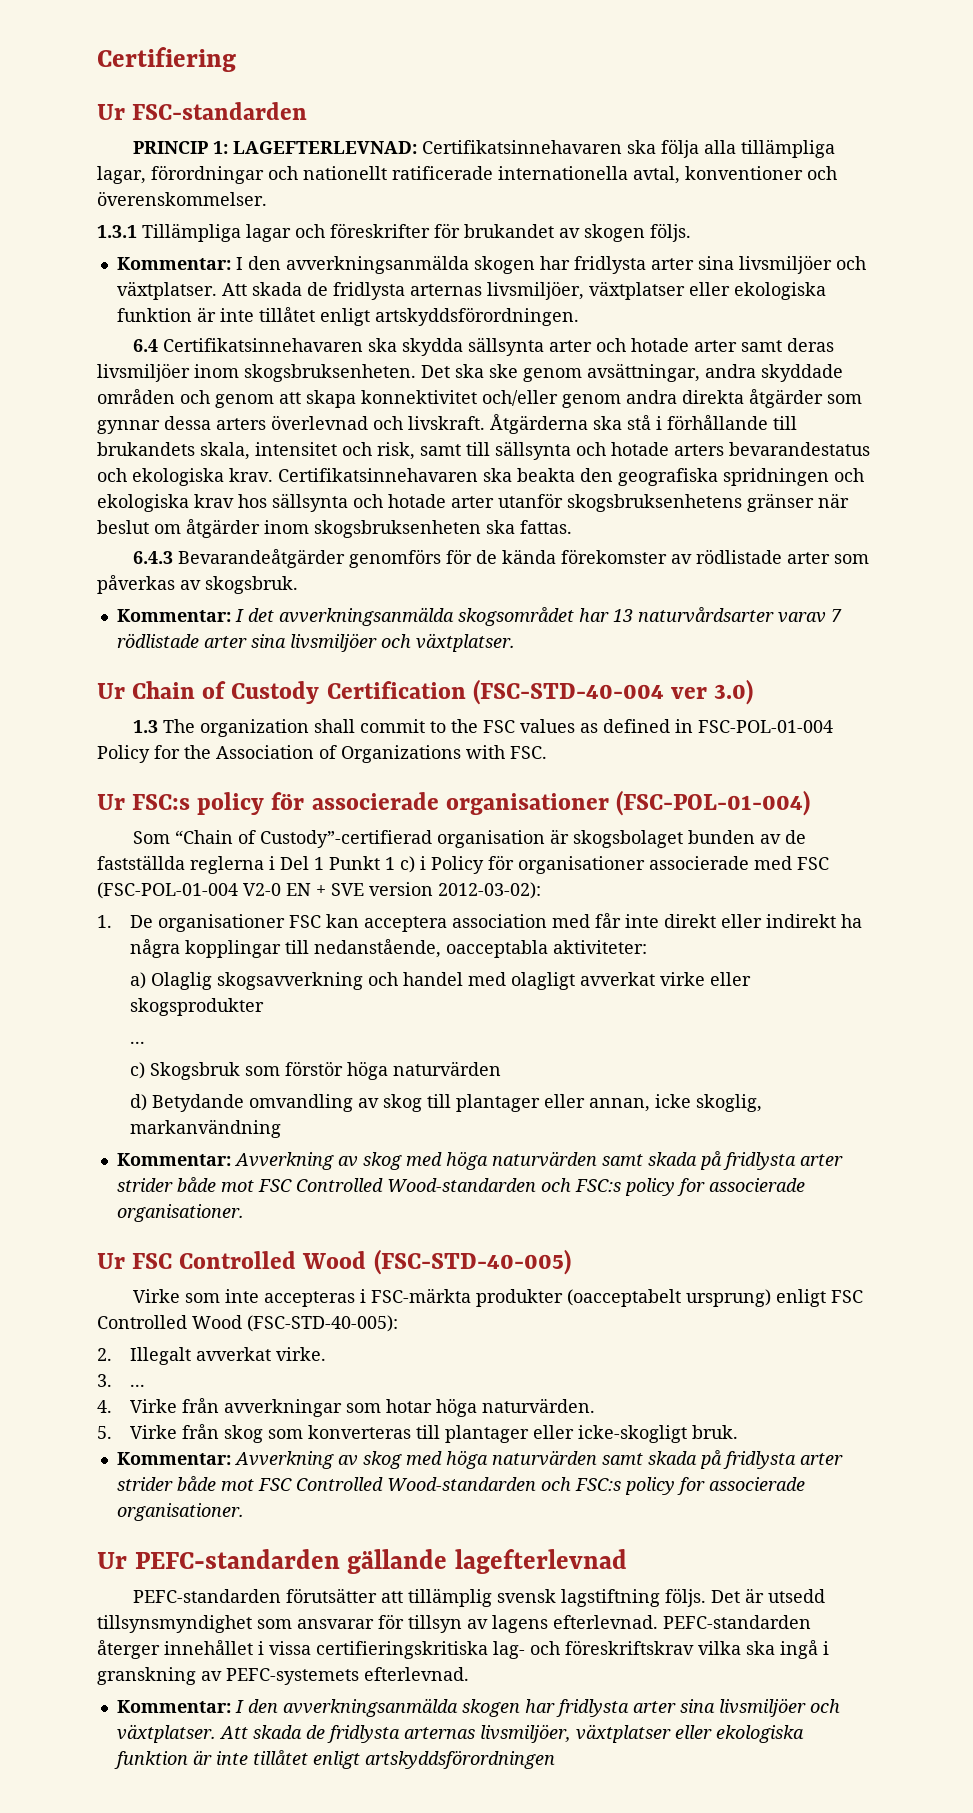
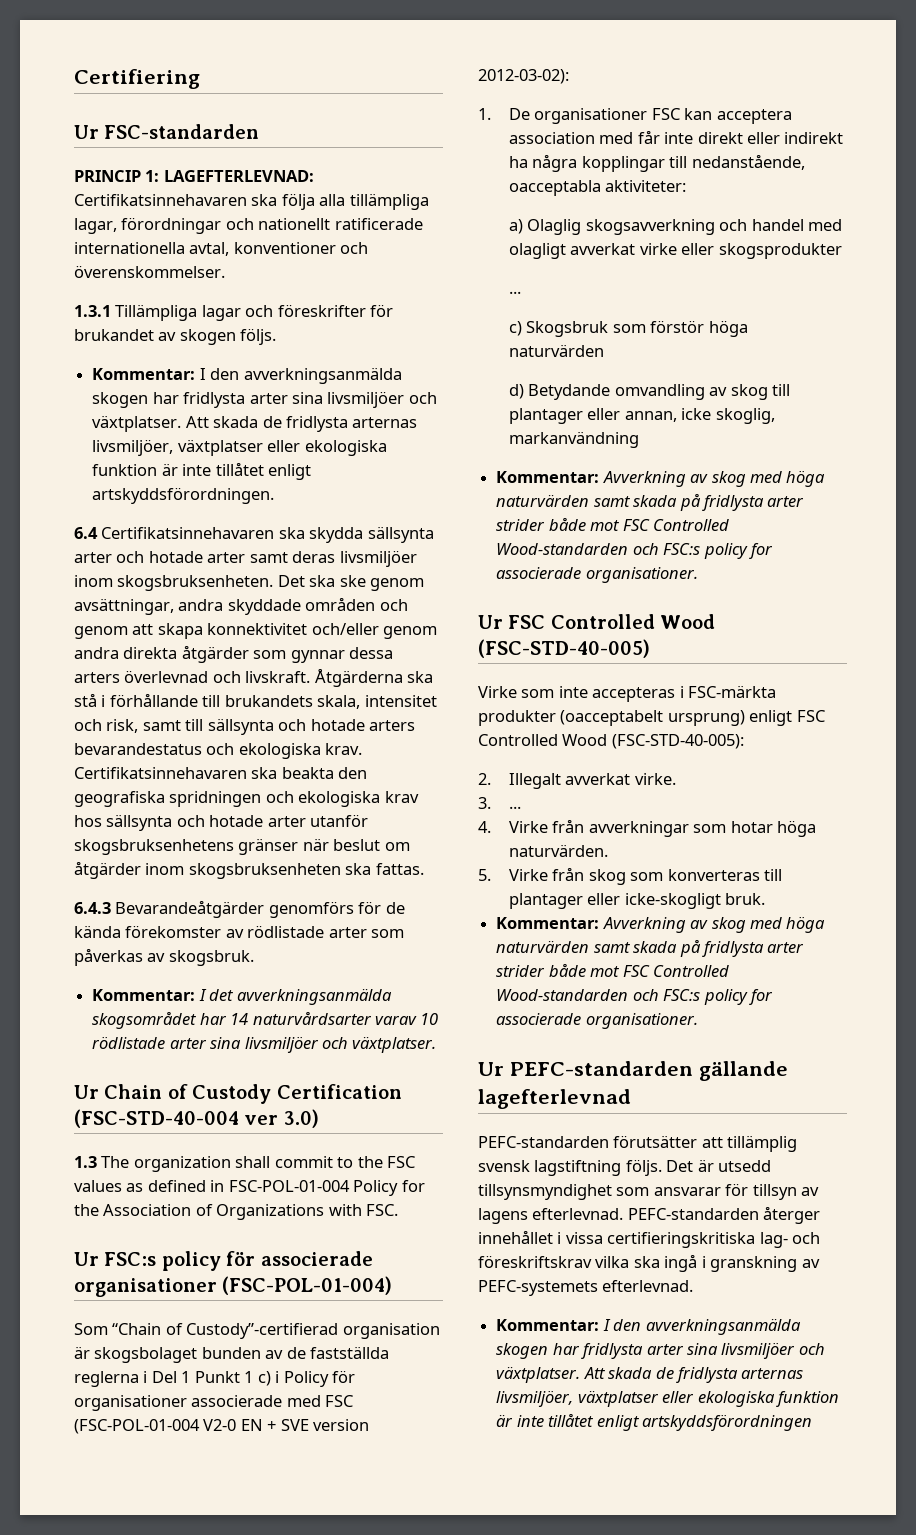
[612,609,633,622] 13 -> [230,1013,249,1025] 14
[830,609,842,622] 7 -> [420,1013,439,1025] 10

